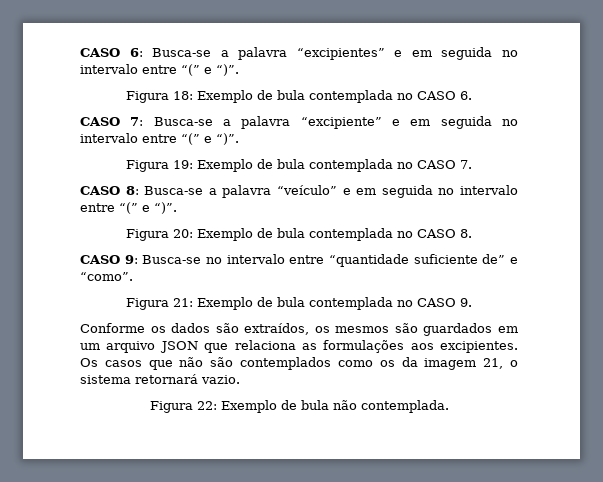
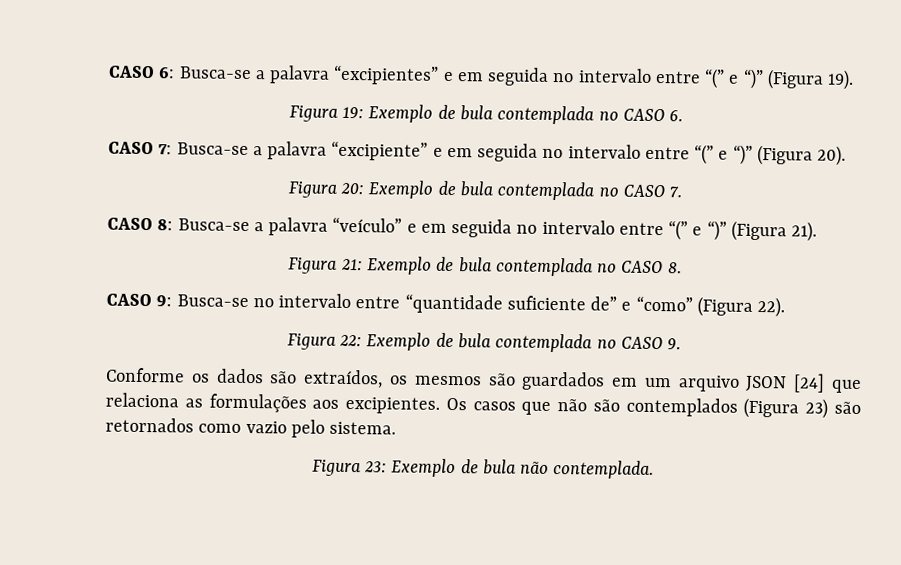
[216,64,239,76] [126,91,193,103] “)”. // Figura 18: -> [742,68,855,90] [288,105,365,122] “)” (Figura 19). // Figura 19:
[216,133,239,145] [126,160,193,172] “)”. // Figura 19: -> [732,144,847,166] [287,181,365,198] “)” (Figura 20). // Figura 20:
[154,202,177,214] [126,229,193,241] “)”. // Figura 20: -> [706,220,818,242] [288,257,363,274] “)” (Figura 21). // Figura 21:
[80,272,133,281] [126,298,193,310] “como”. // Figura 21: -> [635,295,786,318] [286,333,363,350] “como” (Figura 22). // Figura 22:
(198, 347) none -> [793,373,826,393] [24]
[337,357,518,370] [80,374,240,384] [149,401,217,413] como os da imagem 21, o sistema retornará vazio. // Figura 22: -> [743,397,861,419] [105,417,397,438] [311,459,387,477] (Figura 23) são retornados como vazio pelo sistema. // Figura 23:

